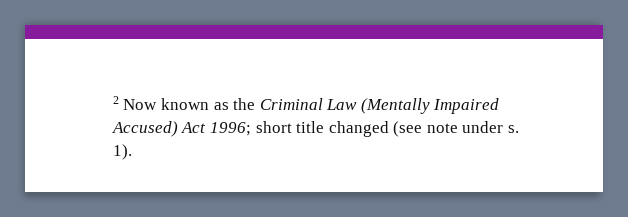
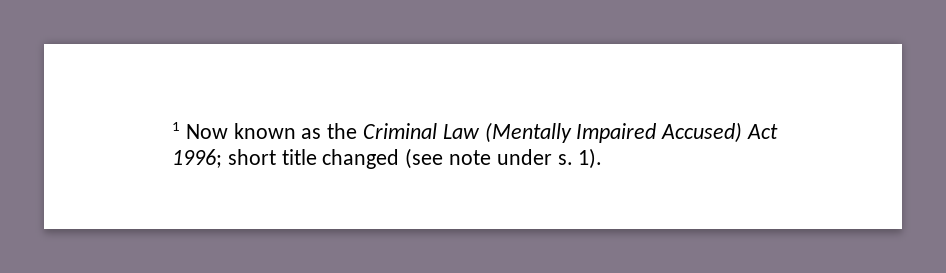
[112,96,119,104] 2 -> [171,122,180,131] 1

